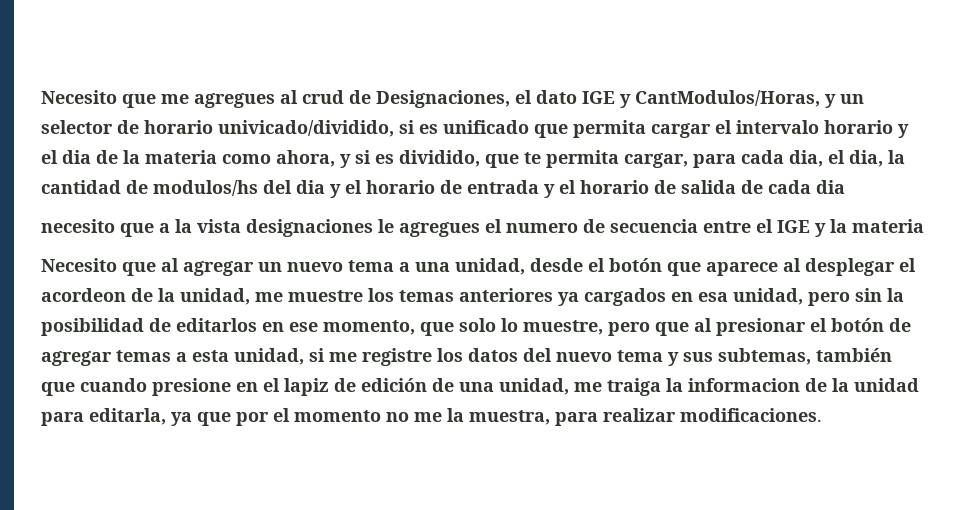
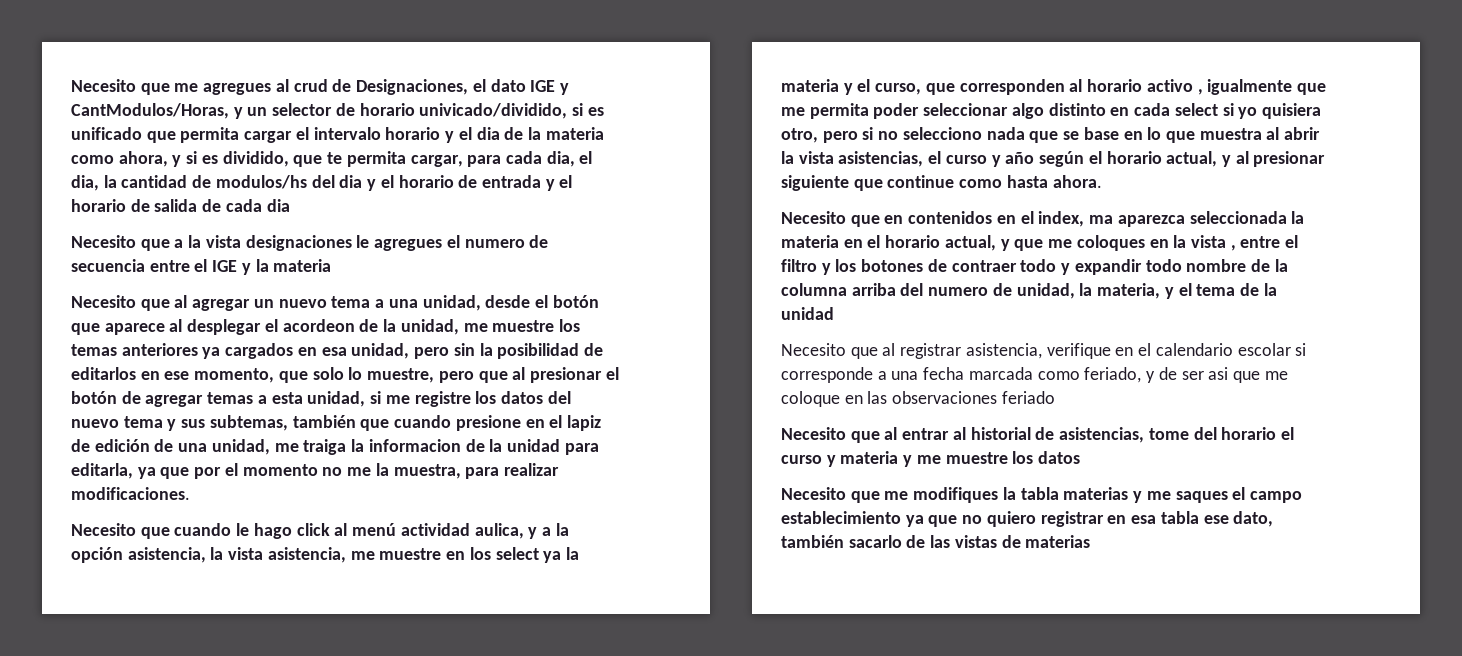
[41,219,115,233] necesito -> [71,235,136,248] Necesito
(822, 415) none -> [71,523,569,539] [71,547,579,563] [781,79,1326,95] [781,103,1321,119] [781,127,1321,143] [781,151,1326,167] [781,175,1102,191] [781,211,1305,227] [781,235,1299,251] [781,259,1288,275] [781,283,1277,299] [781,307,834,320] [781,343,1307,359] [781,367,1288,383] [781,391,1055,407] [781,427,1294,443] [781,451,1081,467] [781,487,1302,503] [781,511,1274,527] [781,535,1091,548] // Necesito que cuando le hago click al menú actividad aulica, y a la opción asistencia, la vista asistencia, me muestre en los select ya la materia y el curso, que corresponden al horario activo , igualmente que me permita poder seleccionar algo distinto en cada select si yo quisiera otro, pero si no selecciono nada que se base en lo que muestra al abrir la vista asistencias, el curso y año según el horario actual, y al presionar siguiente que continue como hasta ahora. // Necesito que en contenidos en el index, ma aparezca seleccionada la materia en el horario actual, y que me coloques en la vista , entre el filtro y los botones de contraer todo y expandir todo nombre de la columna arriba del numero de unidad, la materia, y el tema de la unidad // Necesito que al registrar asistencia, verifique en el calendario escolar si corresponde a una fecha marcada como feriado, y de ser asi que me coloque en las observaciones feriado // Necesito que al entrar al historial de asistencias, tome del horario el curso y materia y me muestre los datos // Necesito que me modifiques la tabla materias y me saques el campo establecimiento ya que no quiero registrar en esa tabla ese dato, también sacarlo de las vistas de materias

